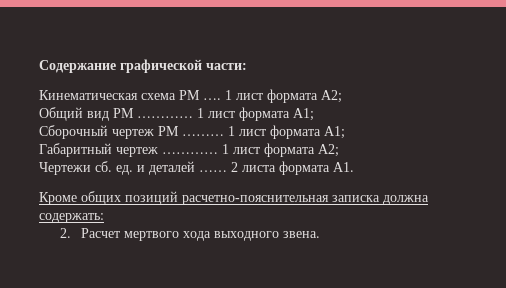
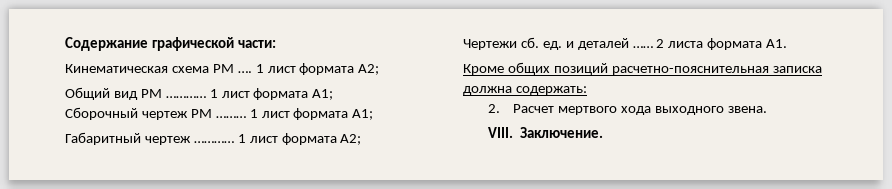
(320, 234) none -> [488,127,604,138] // VIII. Заключение.

